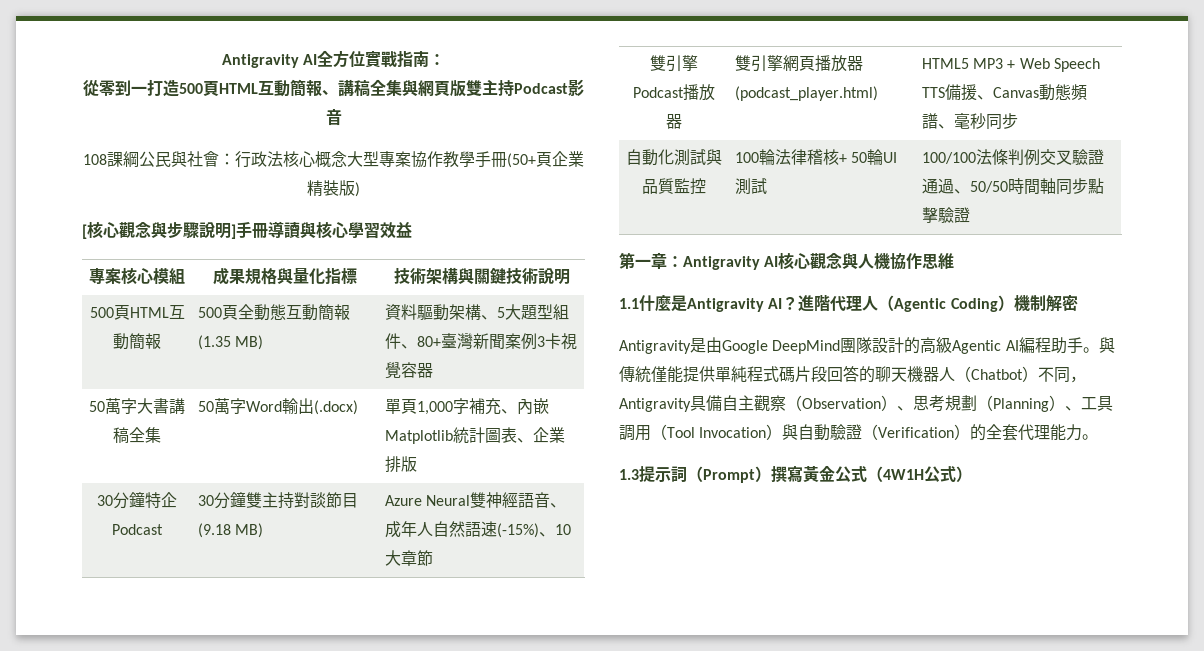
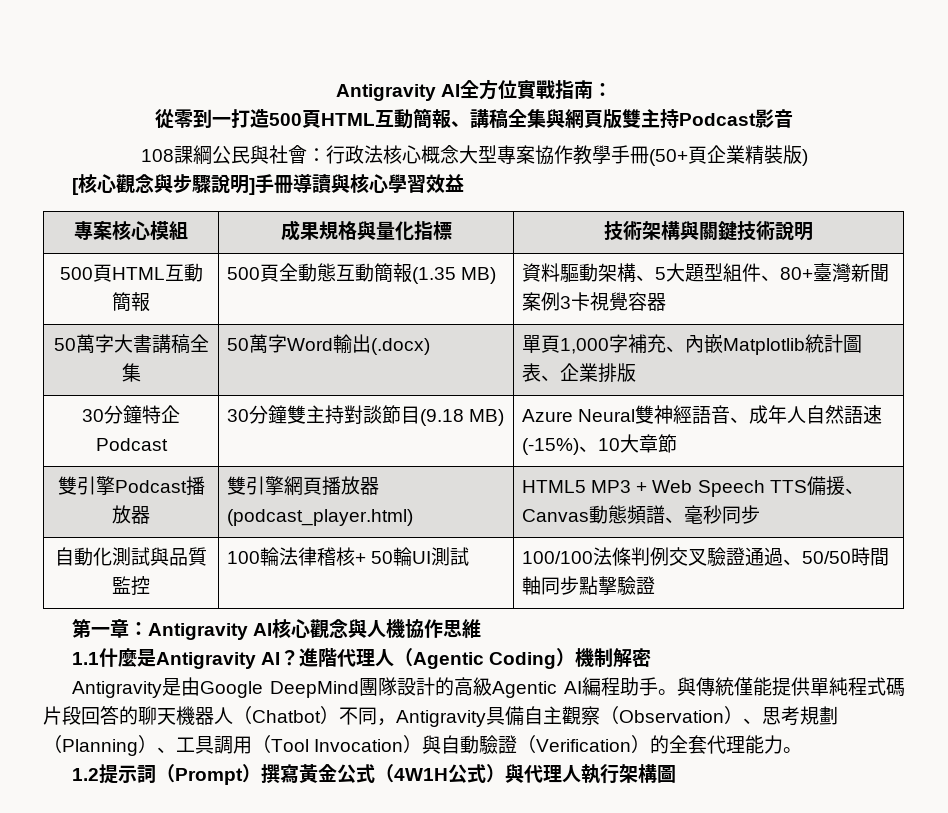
[619,469,639,480] 1.3 -> [71,768,99,781] 1.2
(972, 474) none -> [504,764,676,784] 與代理人執行架構圖

